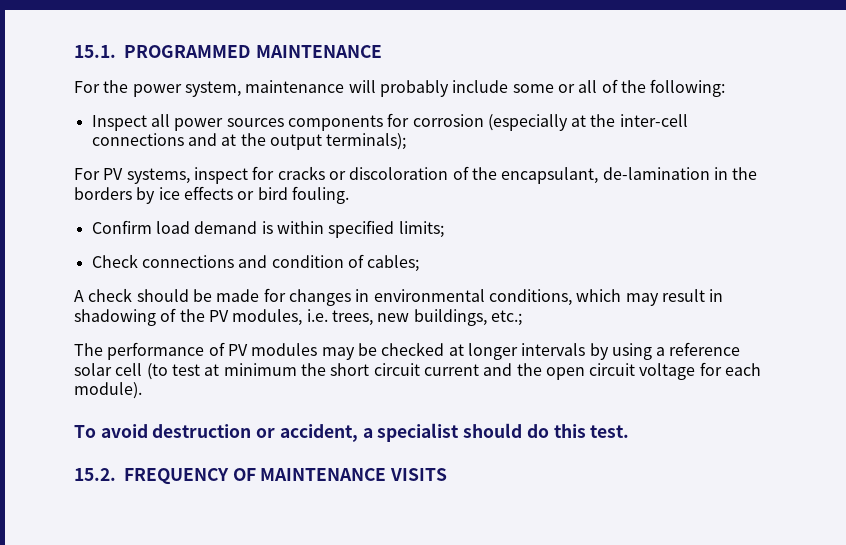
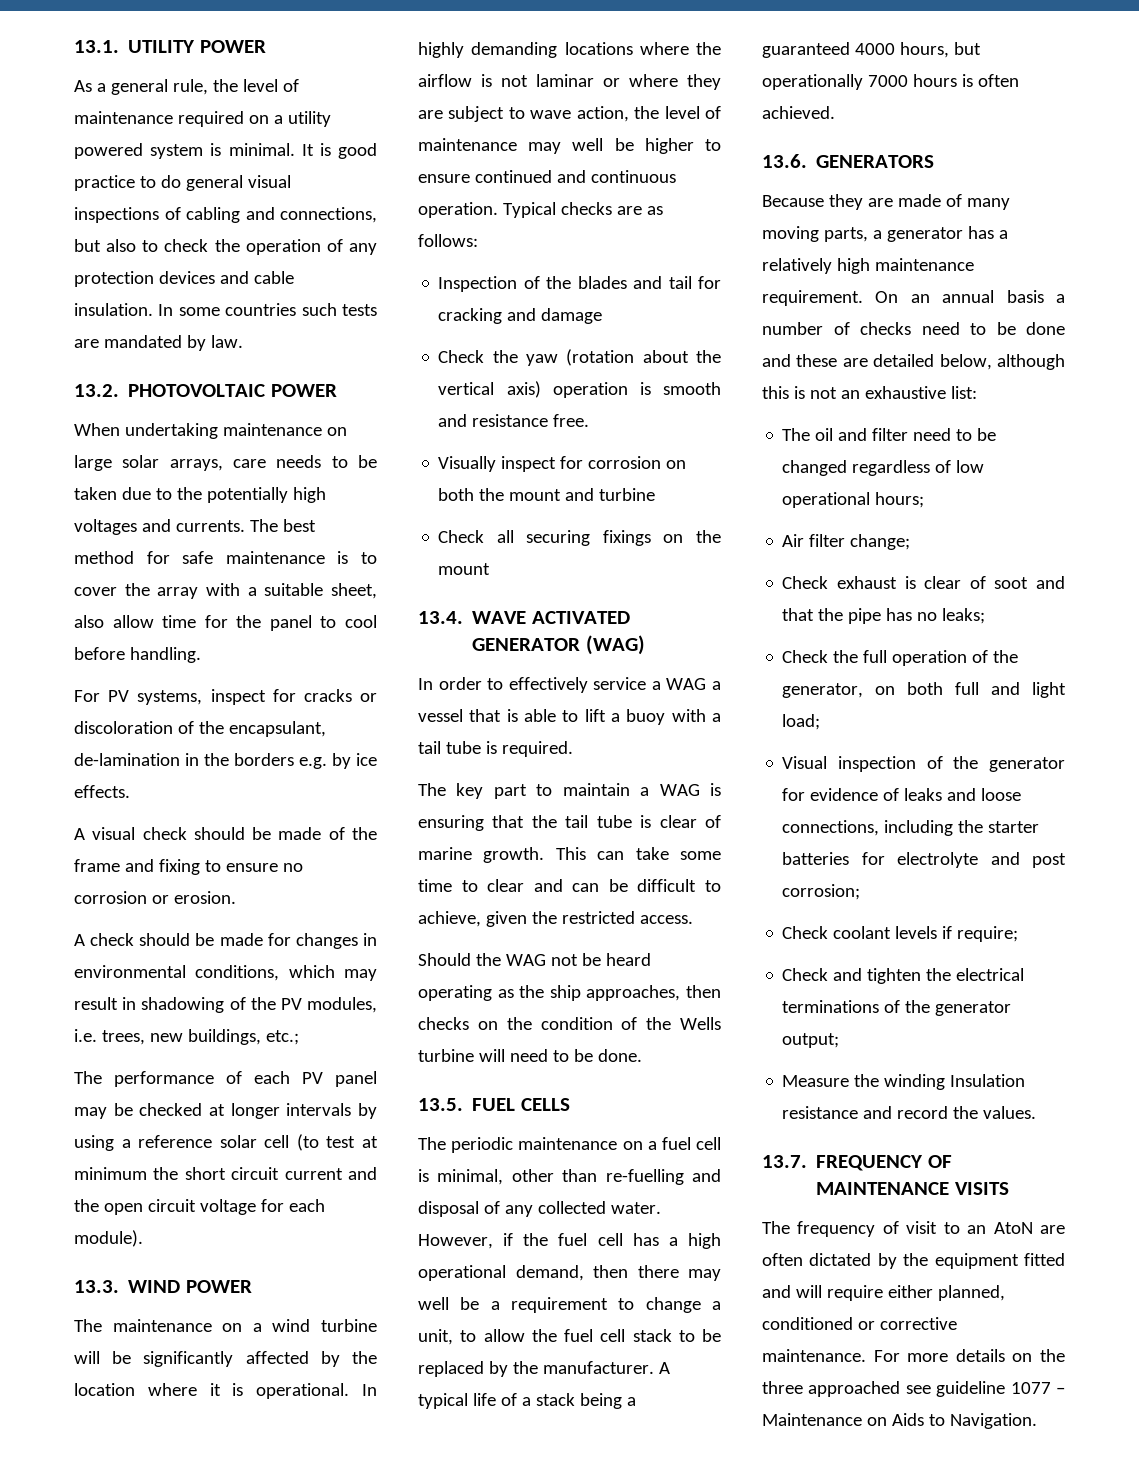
[74,45,382,58] [74,79,726,97] [91,113,688,131] [91,133,407,150] 15.1. PROGRAMMED MAINTENANCE // For the power system, maintenance will probably include some or all of the following: // Inspect all power sources components for corrosion (especially at the inter-cell connections and at the output terminals); -> [74,40,266,53] [74,79,299,95] [74,111,331,127] [74,143,377,159] [74,175,291,191] [74,207,377,223] [74,239,378,255] [74,271,294,287] [74,303,377,316] [74,335,243,351] [74,384,337,397] [74,423,347,439] [74,455,377,471] [74,487,326,503] [74,519,316,535] [74,551,377,564] [74,583,378,599] [74,615,377,631] [74,647,201,663] 13.1. UTILITY POWER // As a general rule, the level of maintenance required on a utility powered system is minimal. It is good practice to do general visual inspections of cabling and connections, but also to check the operation of any protection devices and cable insulation. In some countries such tests are mandated by law. // 13.2. PHOTOVOLTAIC POWER // When undertaking maintenance on large solar arrays, care needs to be taken due to the potentially high voltages and currents. The best method for safe maintenance is to cover the array with a suitable sheet, also allow time for the panel to cool before handling.
(132, 193) none -> [299,757,327,769] e.g.
[183,186,349,204] [91,220,444,238] [91,254,420,272] effects or bird fouling. // Confirm load demand is within specified limits; // Check connections and condition of cables; -> [74,785,130,798] [74,827,377,840] [74,859,303,875] [74,891,236,904] effects. // A visual check should be made of the frame and fixing to ensure no corrosion or erosion.
[227,343,318,356] PV modules -> [254,1071,377,1087] each PV panel
[74,423,630,442] [74,468,448,485] To avoid destruction or accident, a specialist should do this test. // 15.2. FREQUENCY OF MAINTENANCE VISITS -> [74,1280,252,1293] [74,1319,377,1332] [74,1351,377,1367] [74,1383,377,1399] [418,42,721,58] [418,74,721,90] [418,106,721,122] [418,138,721,154] [418,170,676,183] [418,202,663,218] [418,234,478,247] [438,276,721,292] [438,308,603,324] [438,349,721,366] [438,381,721,398] [438,414,590,427] [438,456,687,472] [438,488,656,501] [438,530,721,546] [438,563,491,575] [418,611,630,624] [472,635,645,655] [418,677,721,693] [418,709,721,725] [418,741,573,757] [418,783,721,799] [418,815,722,831] [418,847,721,863] [418,879,721,892] [418,911,693,927] [418,953,651,966] [418,985,721,1001] [418,1017,721,1030] [418,1049,642,1062] [418,1098,570,1111] [418,1137,721,1153] [418,1169,721,1185] [418,1201,661,1217] [418,1233,721,1249] [418,1265,721,1281] [418,1297,721,1313] [418,1329,721,1345] [418,1361,670,1377] [418,1393,636,1409] [762,42,981,58] [762,74,1019,90] [762,106,835,119] [762,154,935,168] [762,194,1010,210] [762,226,1008,242] [762,258,974,274] [762,290,1065,306] [762,322,1065,335] [762,354,1065,370] [762,386,977,399] [782,428,997,441] [782,460,985,476] [782,492,925,508] [782,534,911,550] [782,576,1065,589] [782,608,986,624] [782,650,1019,666] [782,682,1066,698] [782,714,821,730] [782,756,1065,772] [782,788,1022,801] [782,820,1040,836] [782,852,1066,868] [782,884,861,900] [782,926,1019,942] [782,968,1025,984] [782,1000,1012,1016] [782,1033,840,1048] [782,1074,1026,1090] [782,1106,1037,1119] [762,1155,952,1171] [816,1182,1009,1195] [762,1221,1065,1237] [762,1253,1065,1269] [762,1285,1005,1301] [762,1317,957,1330] [762,1349,1065,1362] [762,1381,1065,1397] [762,1413,1037,1429] 13.3. WIND POWER // The maintenance on a wind turbine will be significantly affected by the location where it is operational. In highly demanding locations where the airflow is not laminar or where they are subject to wave action, the level of maintenance may well be higher to ensure continued and continuous operation. Typical checks are as follows: // Inspection of the blades and tail for cracking and damage // Check the yaw (rotation about the vertical axis) operation is smooth and resistance free. // Visually inspect for corrosion on both the mount and turbine // Check all securing fixings on the mount // 13.4. WAVE ACTIVATED GENERATOR (WAG) // In order to effectively service a WAG a vessel that is able to lift a buoy with a tail tube is required. // The key part to maintain a WAG is ensuring that the tail tube is clear of marine growth. This can take some time to clear and can be difficult to achieve, given the restricted access. // Should the WAG not be heard operating as the ship approaches, then checks on the condition of the Wells turbine will need to be done. // 13.5. FUEL CELLS // The periodic maintenance on a fuel cell is minimal, other than re-fuelling and disposal of any collected water. However, if the fuel cell has a high operational demand, then there may well be a requirement to change a unit, to allow the fuel cell stack to be replaced by the manufacturer. A typical life of a stack being a guaranteed 4000 hours, but operationally 7000 hours is often achieved. // 13.6. GENERATORS // Because they are made of many moving parts, a generator has a relatively high maintenance requirement. On an annual basis a number of checks need to be done and these are detailed below, although this is not an exhaustive list: // The oil and filter need to be changed regardless of low operational hours; // Air filter change; // Check exhaust is clear of soot and that the pipe has no leaks; // Check the full operation of the generator, on both full and light load; // Visual inspection of the generator for evidence of leaks and loose connections, including the starter batteries for electrolyte and post corrosion; // Check coolant levels if require; // Check and tighten the electrical terminations of the generator output; // Measure the winding Insulation resistance and record the values. // 13.7. FREQUENCY OF MAINTENANCE VISITS // The frequency of visit to an AtoN are often dictated by the equipment fitted and will require either planned, conditioned or corrective maintenance. For more details on the three approached see guideline 1077 – Maintenance on Aids to Navigation.

